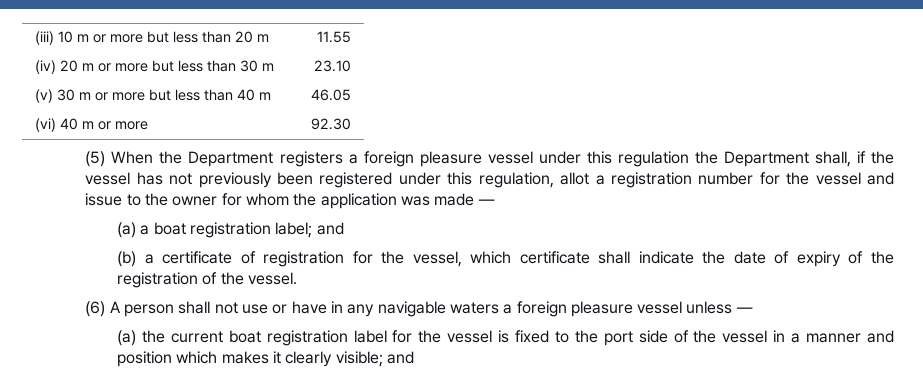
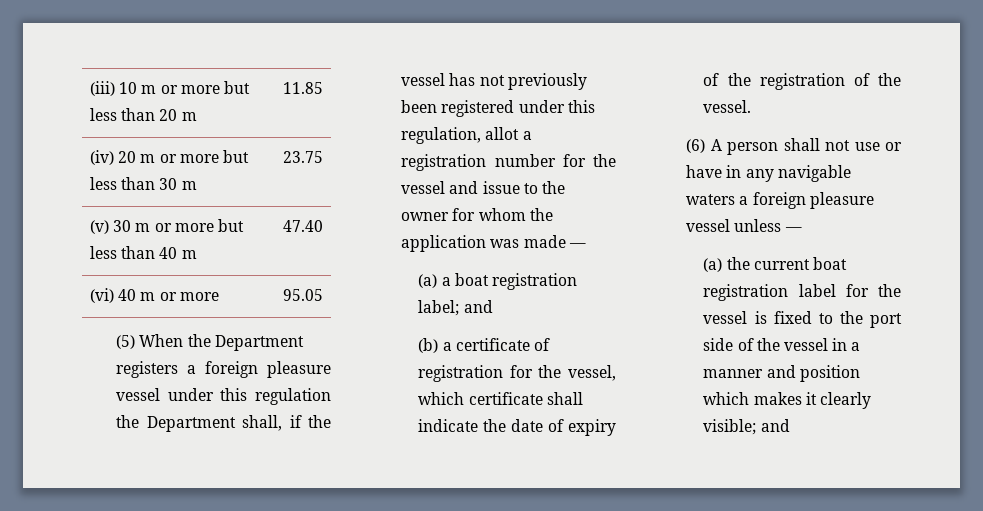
[317,31,352,43] 11.55 -> [283,82,324,94] 11.85
[314,60,352,72] 23.10 -> [283,151,324,163] 23.75
[311,89,352,101] 46.05 -> [283,220,324,232] 47.40
[311,118,352,130] 92.30 -> [283,289,324,301] 95.05

